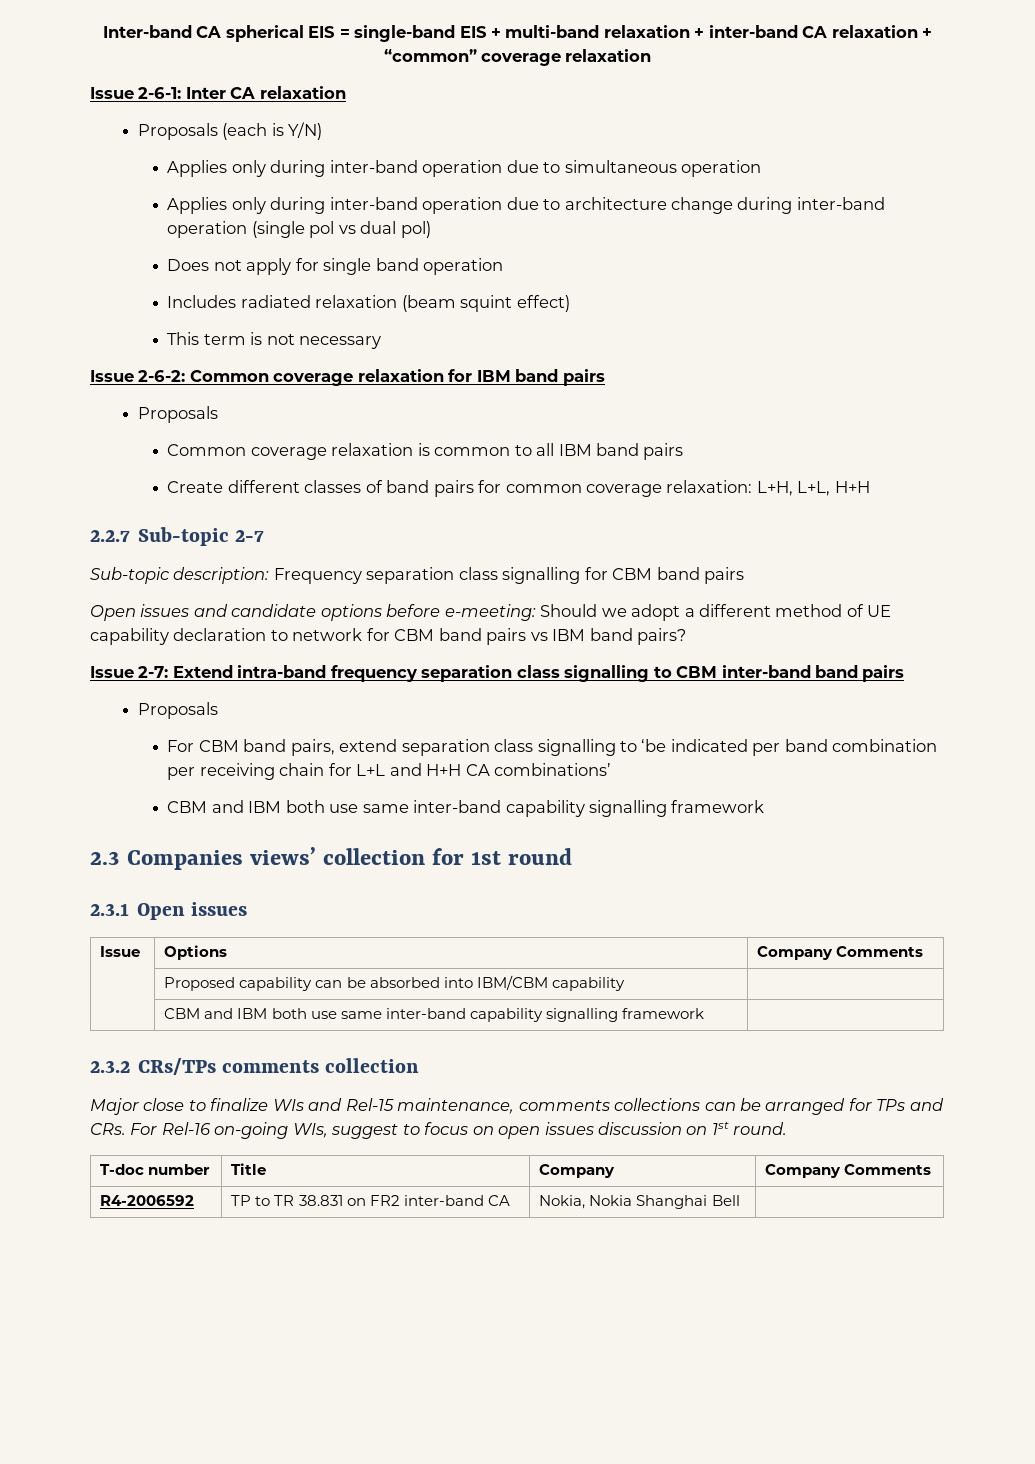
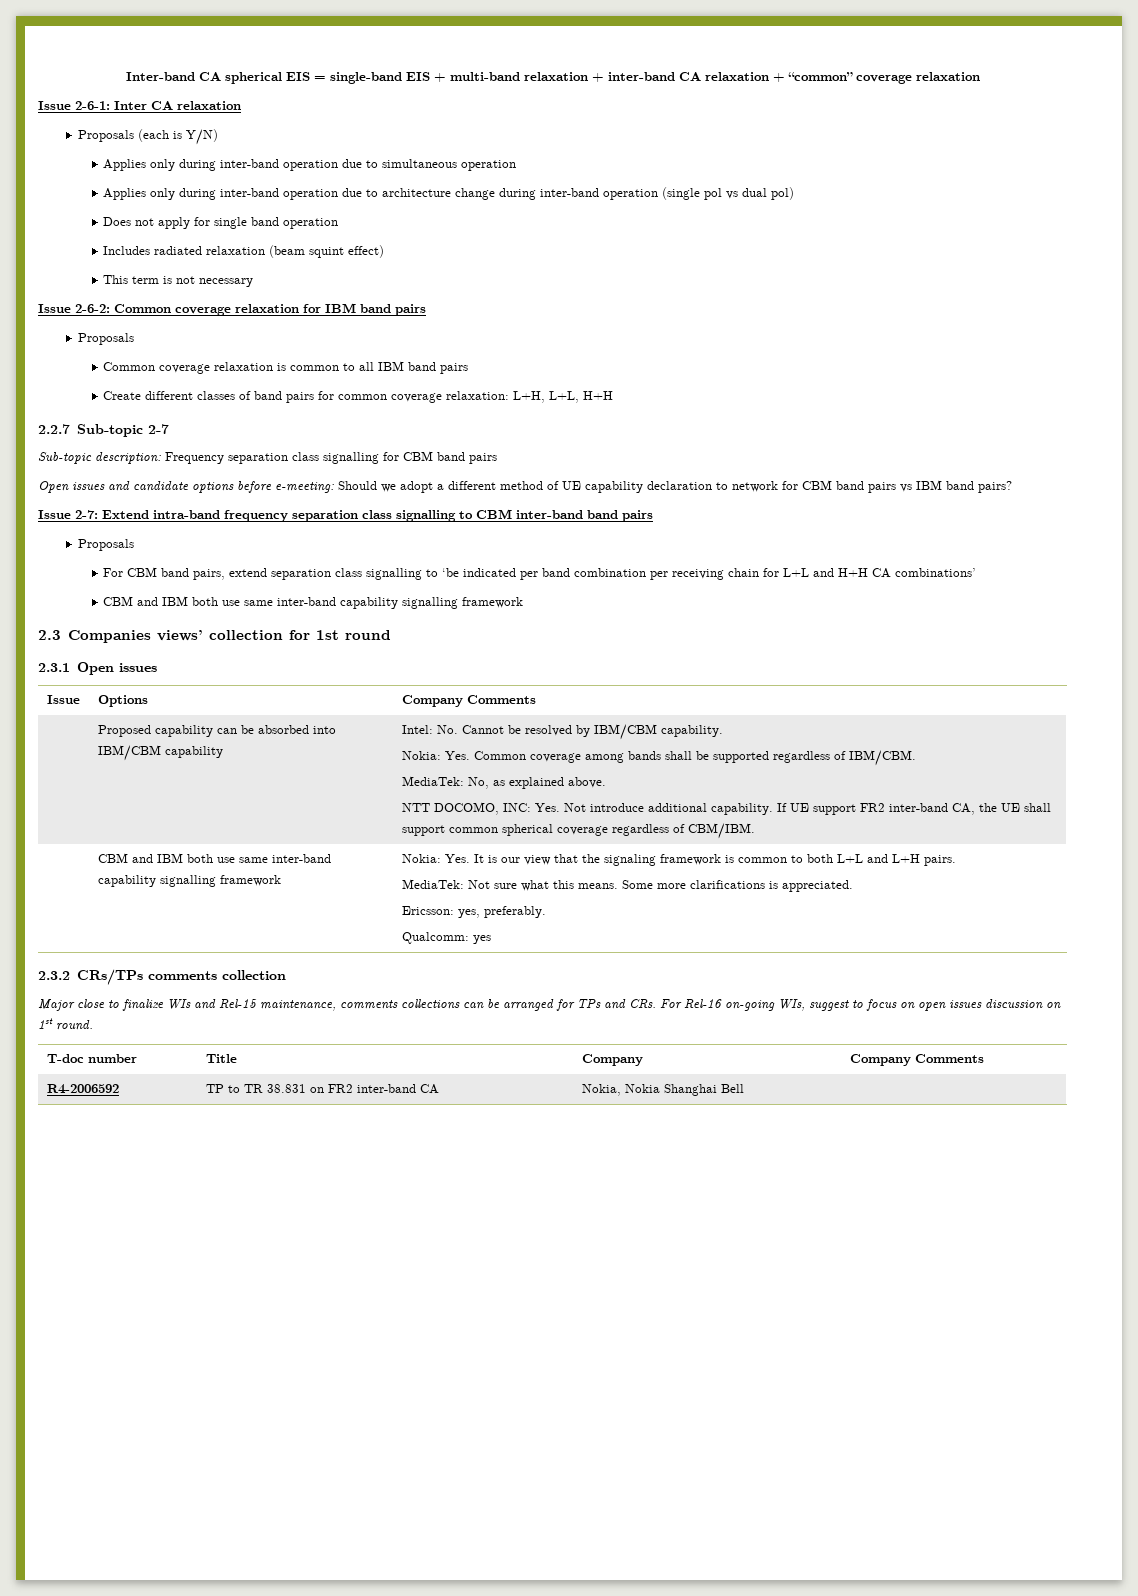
(625, 984) none -> [401,724,723,740] [401,750,916,766] [401,776,606,789] [401,802,1051,815] [401,823,755,839] Intel: No. Cannot be resolved by IBM/CBM capability. // Nokia: Yes. Common coverage among bands shall be supported regardless of IBM/CBM. // MediaTek: No, as explained above. // NTT DOCOMO, INC: Yes. Not introduce additional capability. If UE support FR2 inter-band CA, the UE shall support common spherical coverage regardless of CBM/IBM.
(704, 1013) none -> [401,854,956,866] [401,879,853,892] [401,906,546,918] [401,932,491,944] Nokia: Yes. It is our view that the signaling framework is common to both L+L and L+H pairs. // MediaTek: Not sure what this means. Some more clarifications is appreciated. // Ericsson: yes, preferably. // Qualcomm: yes

